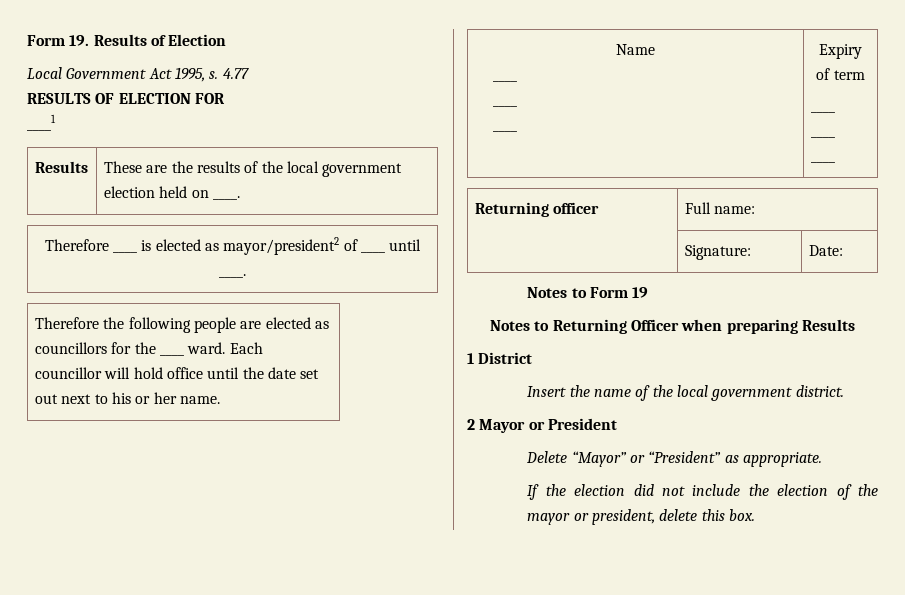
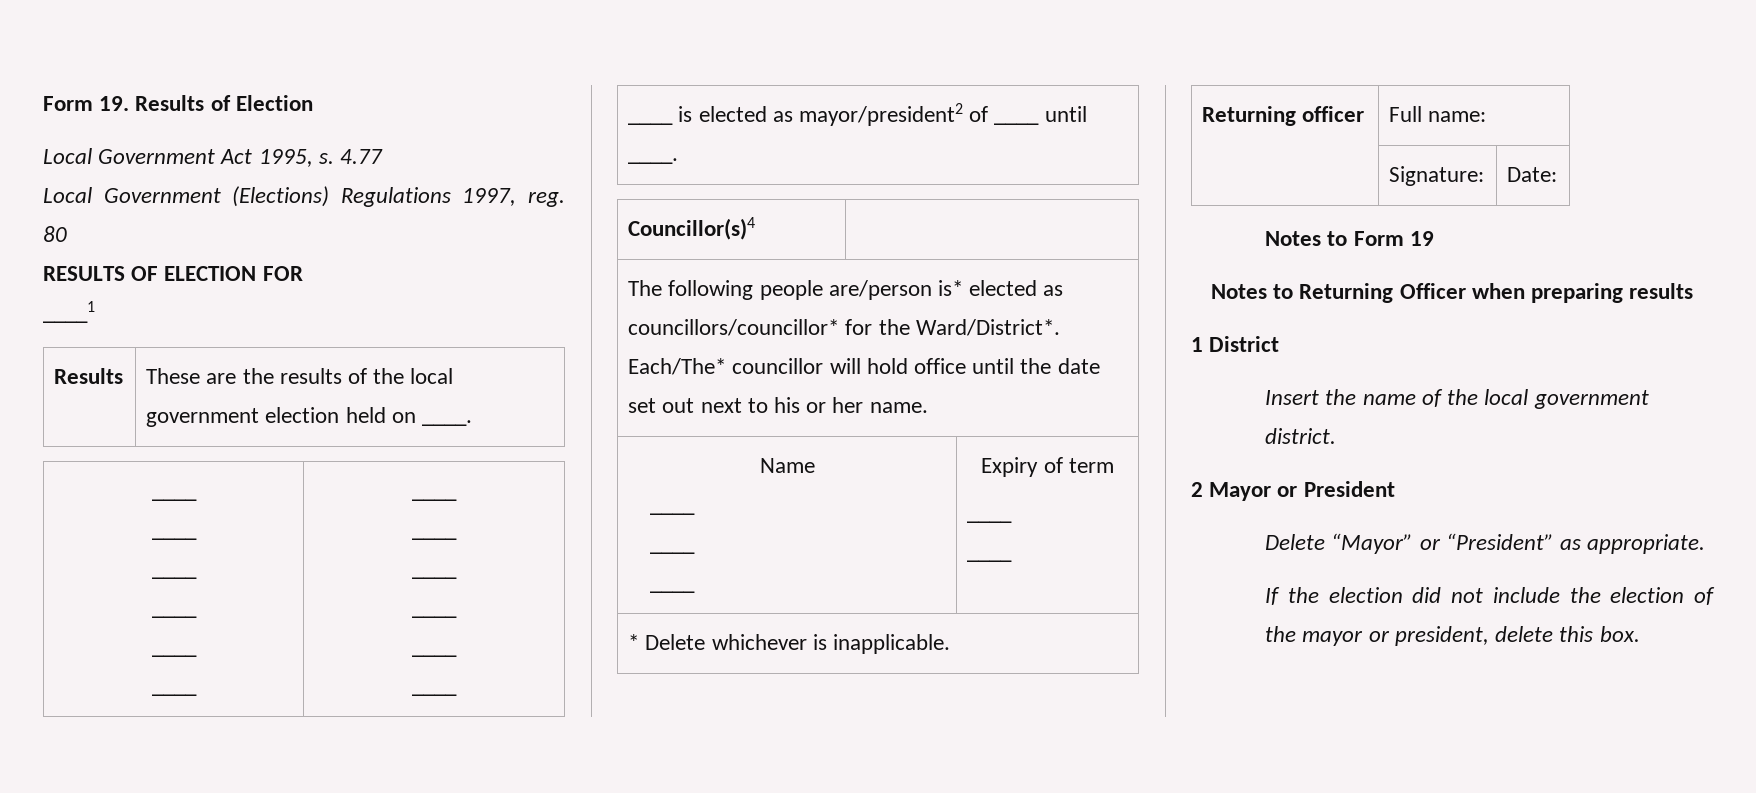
(249, 73) none -> [43,186,565,207] [43,226,67,242] // Local Government (Elections) Regulations 1997, reg. 80
[44,239,109,251] Therefore -> [151,498,197,501] [151,537,197,540] [151,576,197,579] [151,615,197,618] [151,654,197,657] [151,693,197,696] [412,498,457,501] [412,537,457,540] [412,576,457,579] [412,615,457,618] [412,654,457,657] [412,693,457,696] ____ // ____ // ____ // ____ // ____ // ____ | ____ // ____ // ____ // ____ // ____ // ____ //
[34,317,329,333] [34,342,107,354] Therefore the following people are elected as councillors -> [628,217,756,240] [628,280,1064,300] [628,319,840,336] Councillor(s)4 | // The following people are/person is* elected as councillors/councillor*
[159,354,184,356] [187,342,263,354] ____ ward. Each -> [915,319,1060,336] [628,358,727,375] Ward/District*. Each/The*
[810,161,835,163] // ____ -> [628,634,950,654] // * Delete whichever is inapplicable.
[801,319,855,331] Results -> [1629,283,1694,299] results

